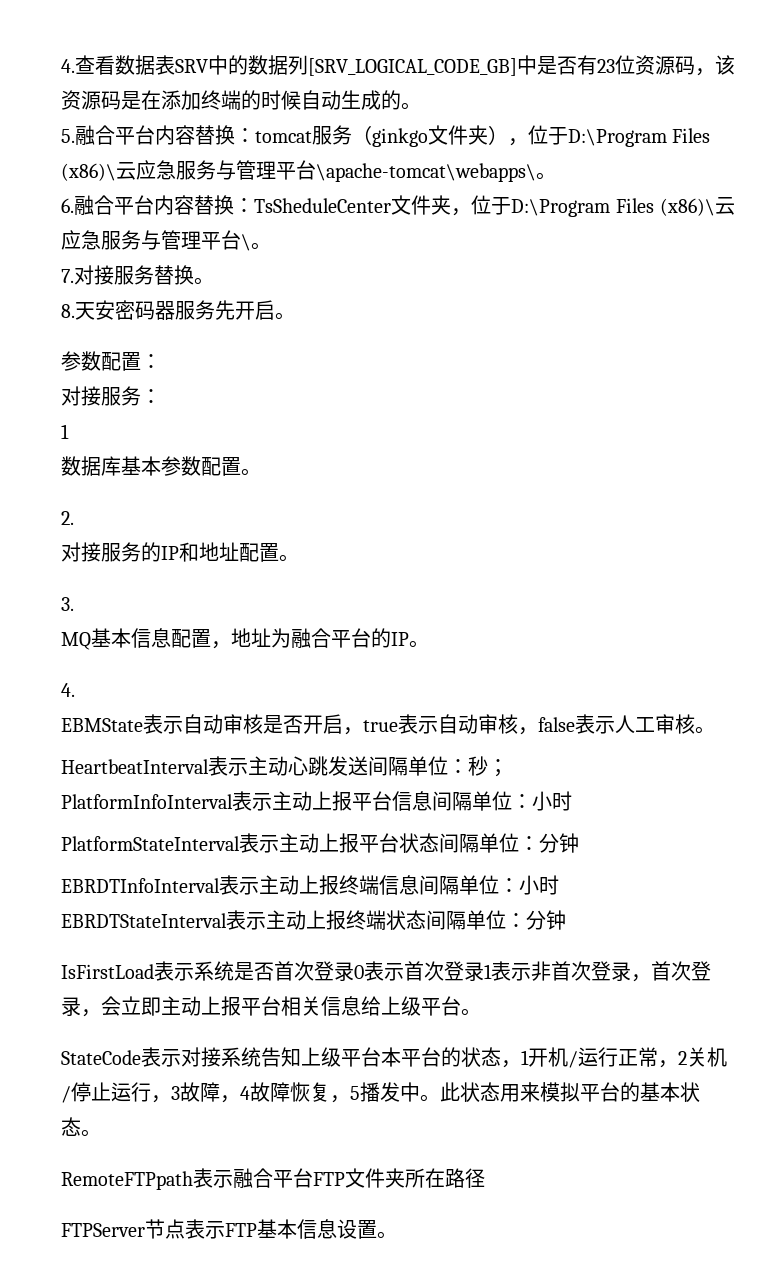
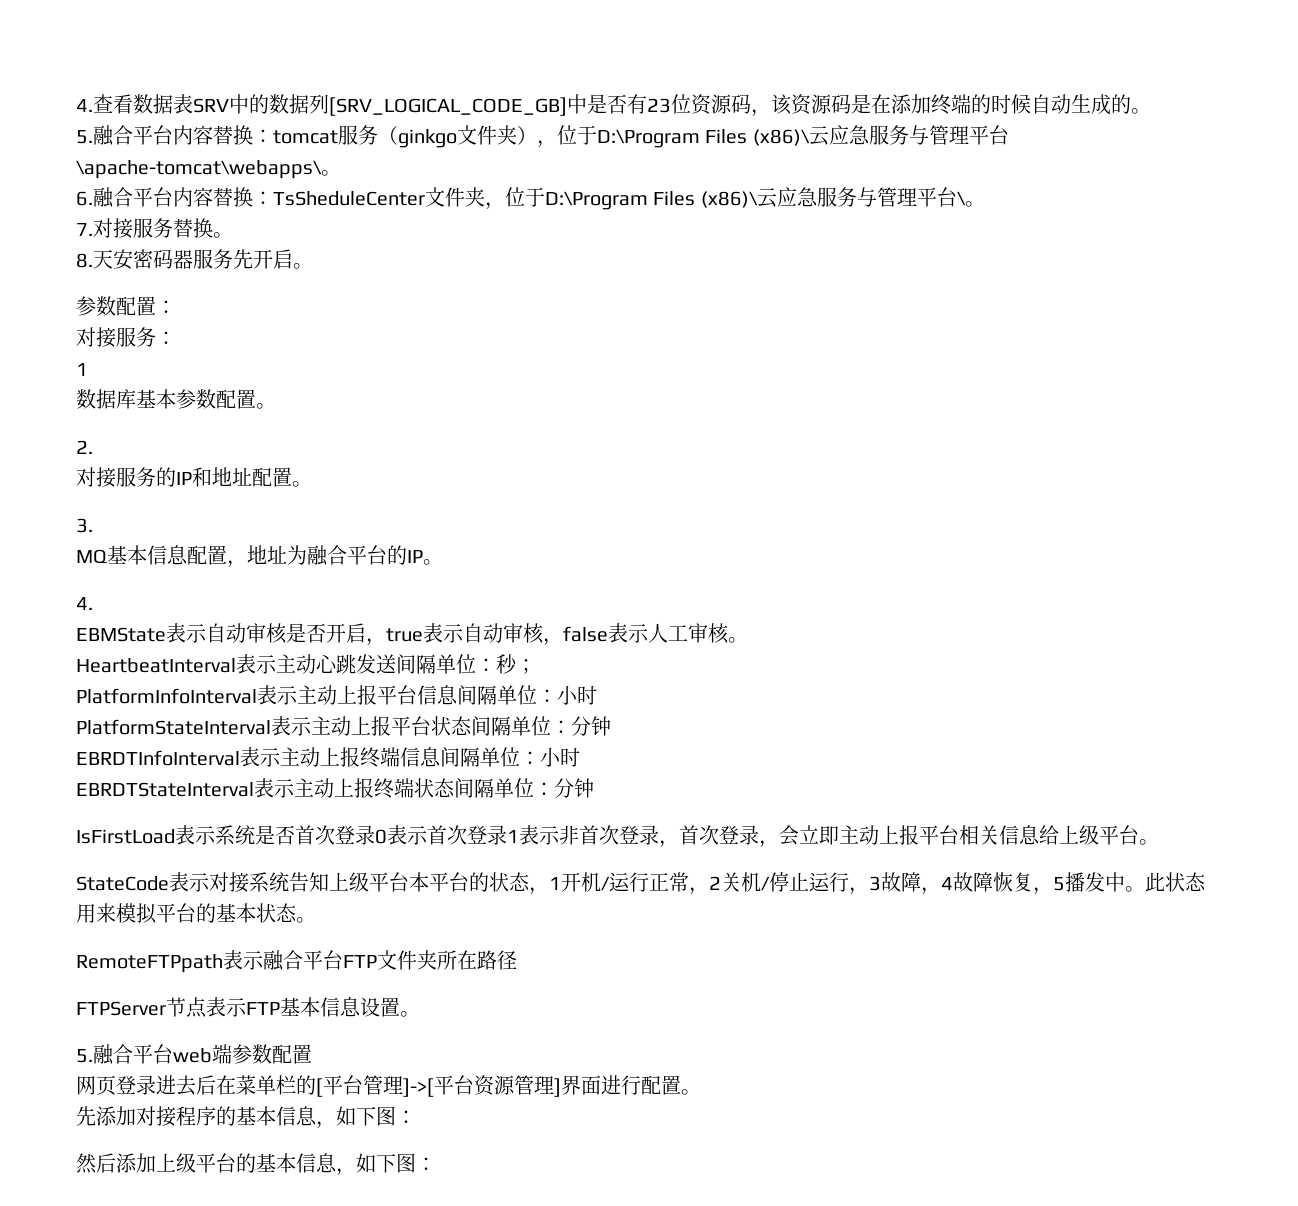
(397, 1235) none -> [76,1044,312,1065] [76,1075,701,1097] [76,1106,416,1129] [76,1153,436,1176] // 5.融合平台web端参数配置 // 网页登录进去后在菜单栏的[平台管理]->[平台资源管理]界面进行配置。 // 先添加对接程序的基本信息，如下图： // 然后添加上级平台的基本信息，如下图：

